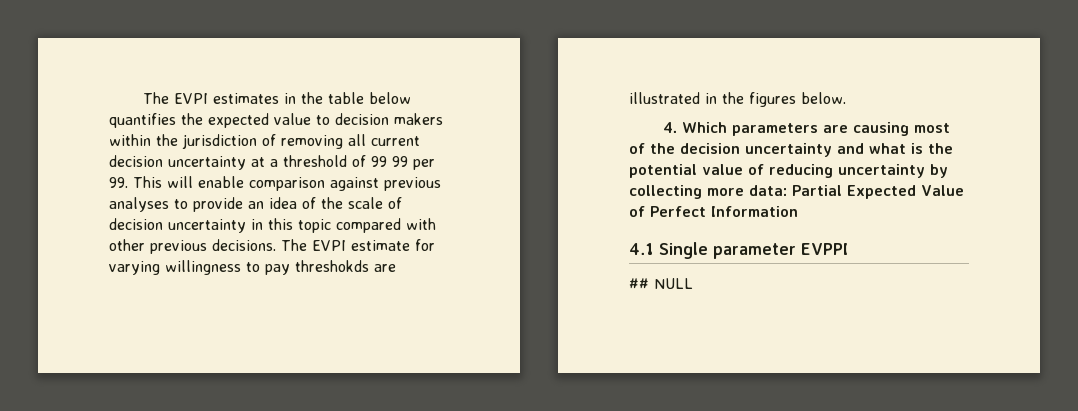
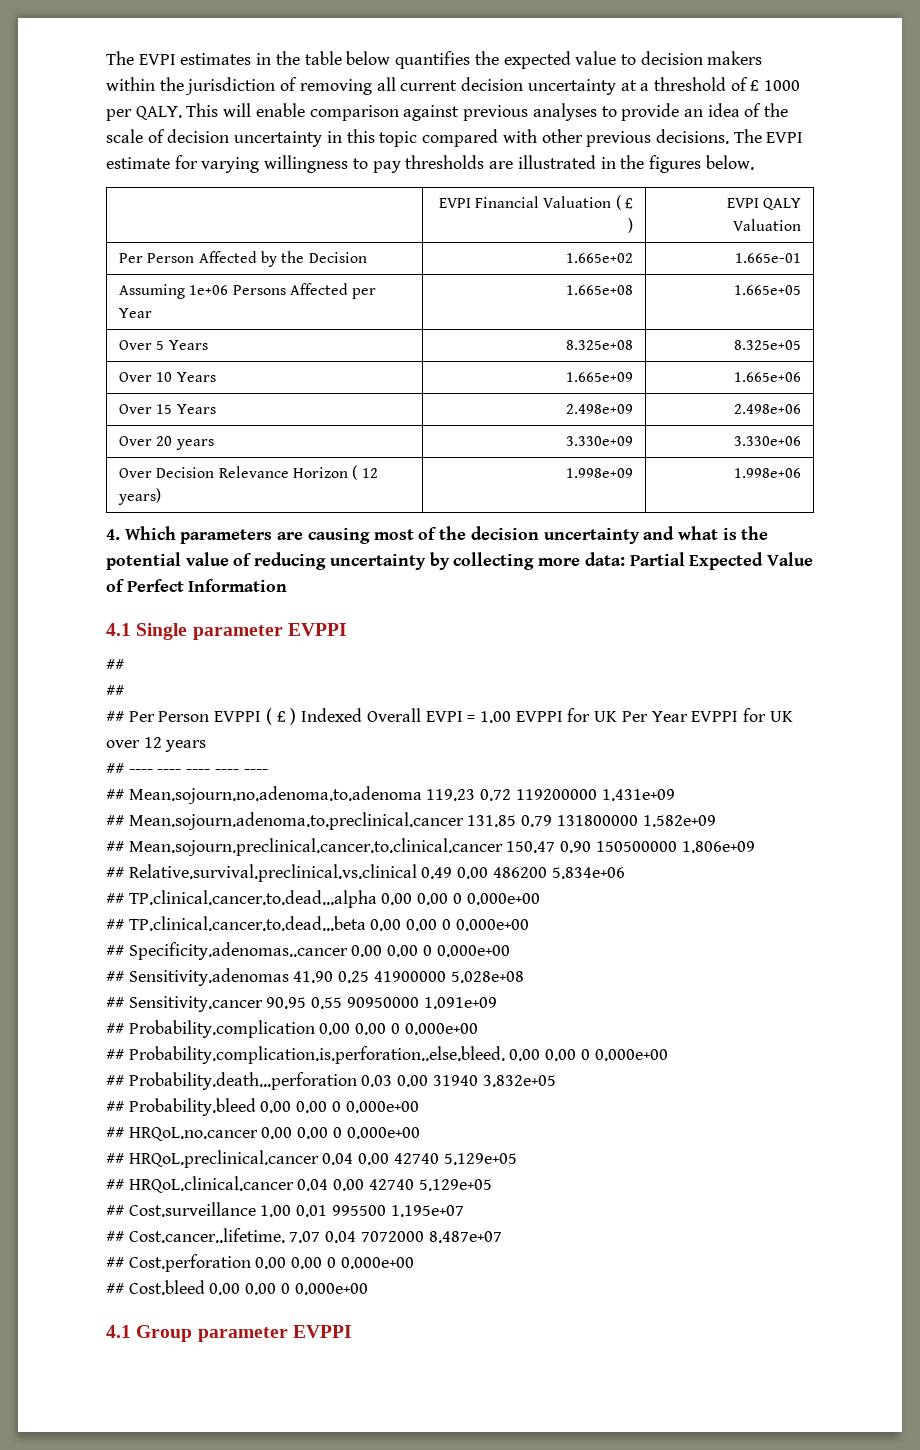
[371,156,435,170] [109,177,128,188] 99 99 per 99. -> [750,80,801,91] [106,106,182,121] £ 1000 per QALY.
[295,260,369,272] threshokds -> [405,155,485,169] thresholds
(846, 98) none -> [438,195,633,210] [627,218,633,233] [726,198,801,210] [732,219,801,231] [119,251,367,267] [565,253,633,263] [734,253,801,263] [119,283,377,299] [119,308,153,318] [565,285,633,295] [733,285,801,295] [119,340,208,350] [565,340,633,350] [733,340,801,350] [119,372,216,382] [565,372,633,382] [733,372,801,382] [119,404,216,414] [565,404,633,414] [733,404,801,414] [119,436,214,450] [565,436,633,446] [733,436,801,446] [119,465,378,480] [118,488,162,505] [565,468,633,478] [733,468,801,478] // | EVPI Financial Valuation ( £ ) | EVPI QALY Valuation // Per Person Affected by the Decision | 1.665e+02 | 1.665e-01 // Assuming 1e+06 Persons Affected per Year | 1.665e+08 | 1.665e+05 // Over 5 Years | 8.325e+08 | 8.325e+05 // Over 10 Years | 1.665e+09 | 1.665e+06 // Over 15 Years | 2.498e+09 | 2.498e+06 // Over 20 years | 3.330e+09 | 3.330e+06 // Over Decision Relevance Horizon ( 12 years) | 1.998e+09 | 1.998e+06
[654,278,693,289] NULL -> [106,685,124,696] [106,708,793,725] [106,737,207,752] [106,763,268,774] [106,786,675,804] [106,812,716,830] [106,838,755,856] [106,864,625,882] [106,890,540,908] [106,916,529,931] [106,942,510,960] [106,968,524,986] [106,996,497,1012] [106,1020,478,1038] [106,1046,668,1064] [106,1072,556,1090] [106,1098,419,1116] [106,1127,420,1141] [106,1150,517,1168] [106,1176,492,1193] [106,1202,464,1217] [106,1228,502,1243] [106,1254,414,1272] [106,1280,368,1295] [106,1325,352,1342] // ## // ## Per Person EVPPI ( £ ) Indexed Overall EVPI = 1.00 EVPPI for UK Per Year EVPPI for UK over 12 years // ## ---- ---- ---- ---- ---- // ## Mean.sojourn.no.adenoma.to.adenoma 119.23 0.72 119200000 1.431e+09 // ## Mean.sojourn.adenoma.to.preclinical.cancer 131.85 0.79 131800000 1.582e+09 // ## Mean.sojourn.preclinical.cancer.to.clinical.cancer 150.47 0.90 150500000 1.806e+09 // ## Relative.survival.preclinical.vs.clinical 0.49 0.00 486200 5.834e+06 // ## TP.clinical.cancer.to.dead...alpha 0.00 0.00 0 0.000e+00 // ## TP.clinical.cancer.to.dead...beta 0.00 0.00 0 0.000e+00 // ## Specificity.adenomas..cancer 0.00 0.00 0 0.000e+00 // ## Sensitivity.adenomas 41.90 0.25 41900000 5.028e+08 // ## Sensitivity.cancer 90.95 0.55 90950000 1.091e+09 // ## Probability.complication 0.00 0.00 0 0.000e+00 // ## Probability.complication.is.perforation..else.bleed. 0.00 0.00 0 0.000e+00 // ## Probability.death...perforation 0.03 0.00 31940 3.832e+05 // ## Probability.bleed 0.00 0.00 0 0.000e+00 // ## HRQoL.no.cancer 0.00 0.00 0 0.000e+00 // ## HRQoL.preclinical.cancer 0.04 0.00 42740 5.129e+05 // ## HRQoL.clinical.cancer 0.04 0.00 42740 5.129e+05 // ## Cost.surveillance 1.00 0.01 995500 1.195e+07 // ## Cost.cancer..lifetime. 7.07 0.04 7072000 8.487e+07 // ## Cost.perforation 0.00 0.00 0 0.000e+00 // ## Cost.bleed 0.00 0.00 0 0.000e+00 // 4.1 Group parameter EVPPI

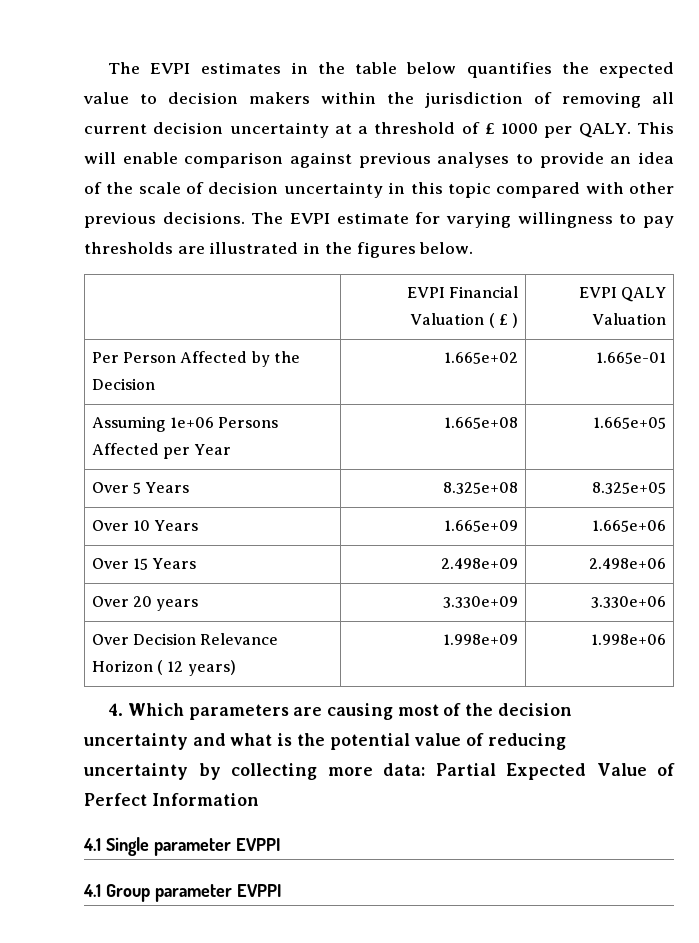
[106,659,124,670] [106,685,124,696] [106,708,793,725] [106,737,207,752] [106,763,268,774] [106,786,675,804] [106,812,716,830] [106,838,755,856] [106,864,625,882] [106,890,540,908] [106,916,529,931] [106,942,510,960] [106,968,524,986] [106,996,497,1012] [106,1020,478,1038] [106,1046,668,1064] [106,1072,556,1090] [106,1098,419,1116] [106,1127,420,1141] [106,1150,517,1168] [106,1176,492,1193] [106,1202,464,1217] [106,1228,502,1243] [106,1254,414,1272] [106,1280,368,1295] // ## // ## // ## Per Person EVPPI ( £ ) Indexed Overall EVPI = 1.00 EVPPI for UK Per Year EVPPI for UK over 12 years // ## ---- ---- ---- ---- ---- // ## Mean.sojourn.no.adenoma.to.adenoma 119.23 0.72 119200000 1.431e+09 // ## Mean.sojourn.adenoma.to.preclinical.cancer 131.85 0.79 131800000 1.582e+09 // ## Mean.sojourn.preclinical.cancer.to.clinical.cancer 150.47 0.90 150500000 1.806e+09 // ## Relative.survival.preclinical.vs.clinical 0.49 0.00 486200 5.834e+06 // ## TP.clinical.cancer.to.dead...alpha 0.00 0.00 0 0.000e+00 // ## TP.clinical.cancer.to.dead...beta 0.00 0.00 0 0.000e+00 // ## Specificity.adenomas..cancer 0.00 0.00 0 0.000e+00 // ## Sensitivity.adenomas 41.90 0.25 41900000 5.028e+08 // ## Sensitivity.cancer 90.95 0.55 90950000 1.091e+09 // ## Probability.complication 0.00 0.00 0 0.000e+00 // ## Probability.complication.is.perforation..else.bleed. 0.00 0.00 0 0.000e+00 // ## Probability.death...perforation 0.03 0.00 31940 3.832e+05 // ## Probability.bleed 0.00 0.00 0 0.000e+00 // ## HRQoL.no.cancer 0.00 0.00 0 0.000e+00 // ## HRQoL.preclinical.cancer 0.04 0.00 42740 5.129e+05 // ## HRQoL.clinical.cancer 0.04 0.00 42740 5.129e+05 // ## Cost.surveillance 1.00 0.01 995500 1.195e+07 // ## Cost.cancer..lifetime. 7.07 0.04 7072000 8.487e+07 // ## Cost.perforation 0.00 0.00 0 0.000e+00 // ## Cost.bleed 0.00 0.00 0 0.000e+00 -> (281, 844) none

